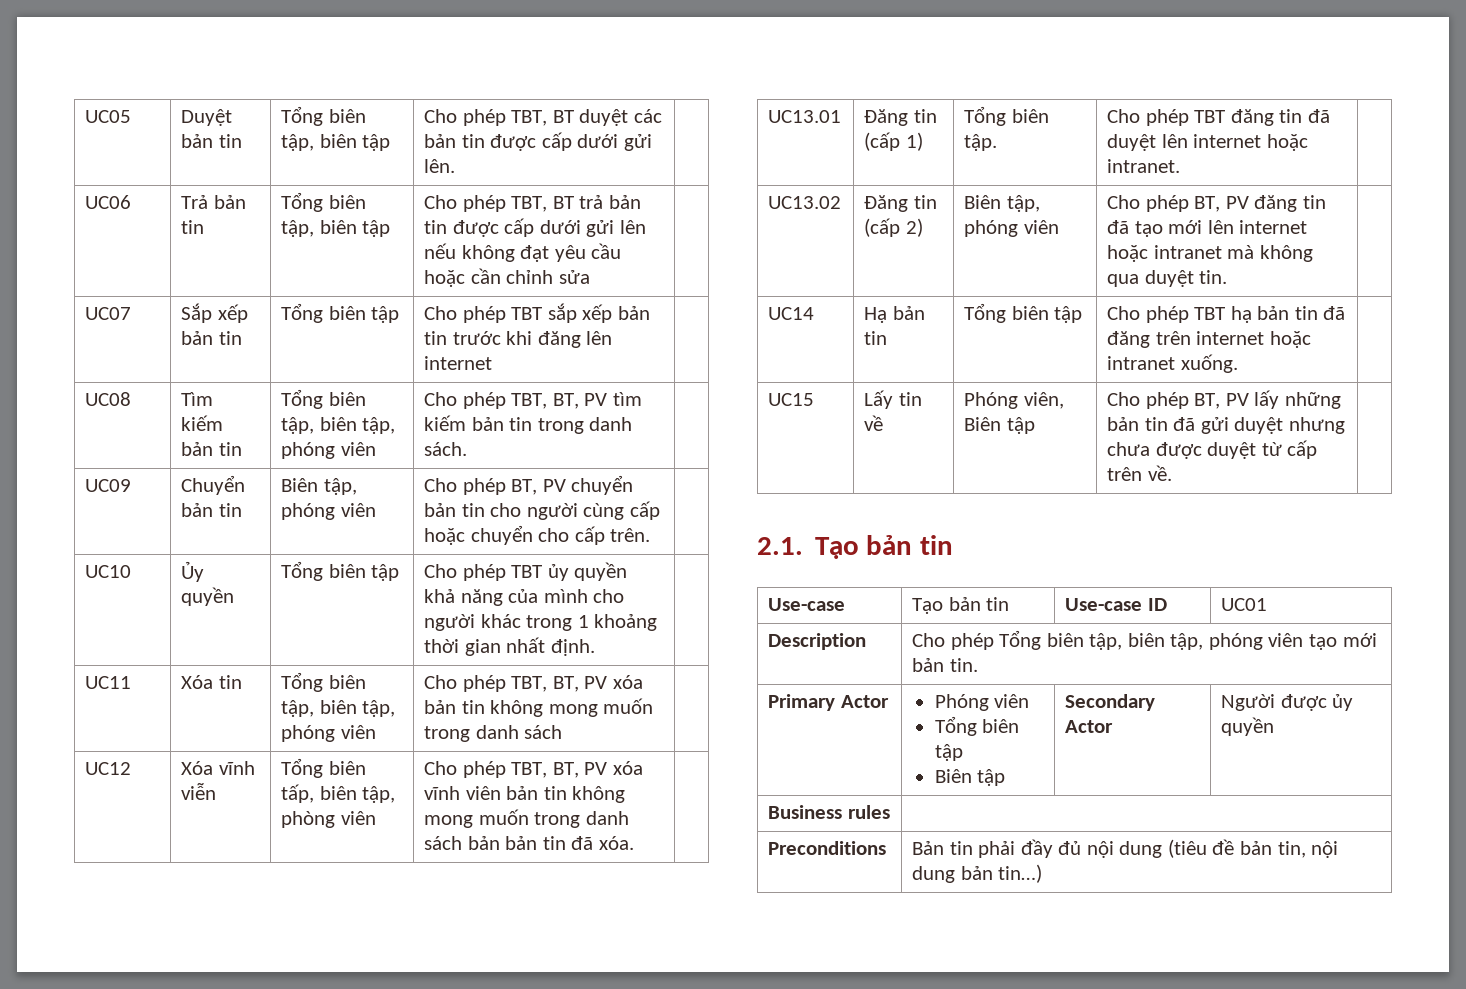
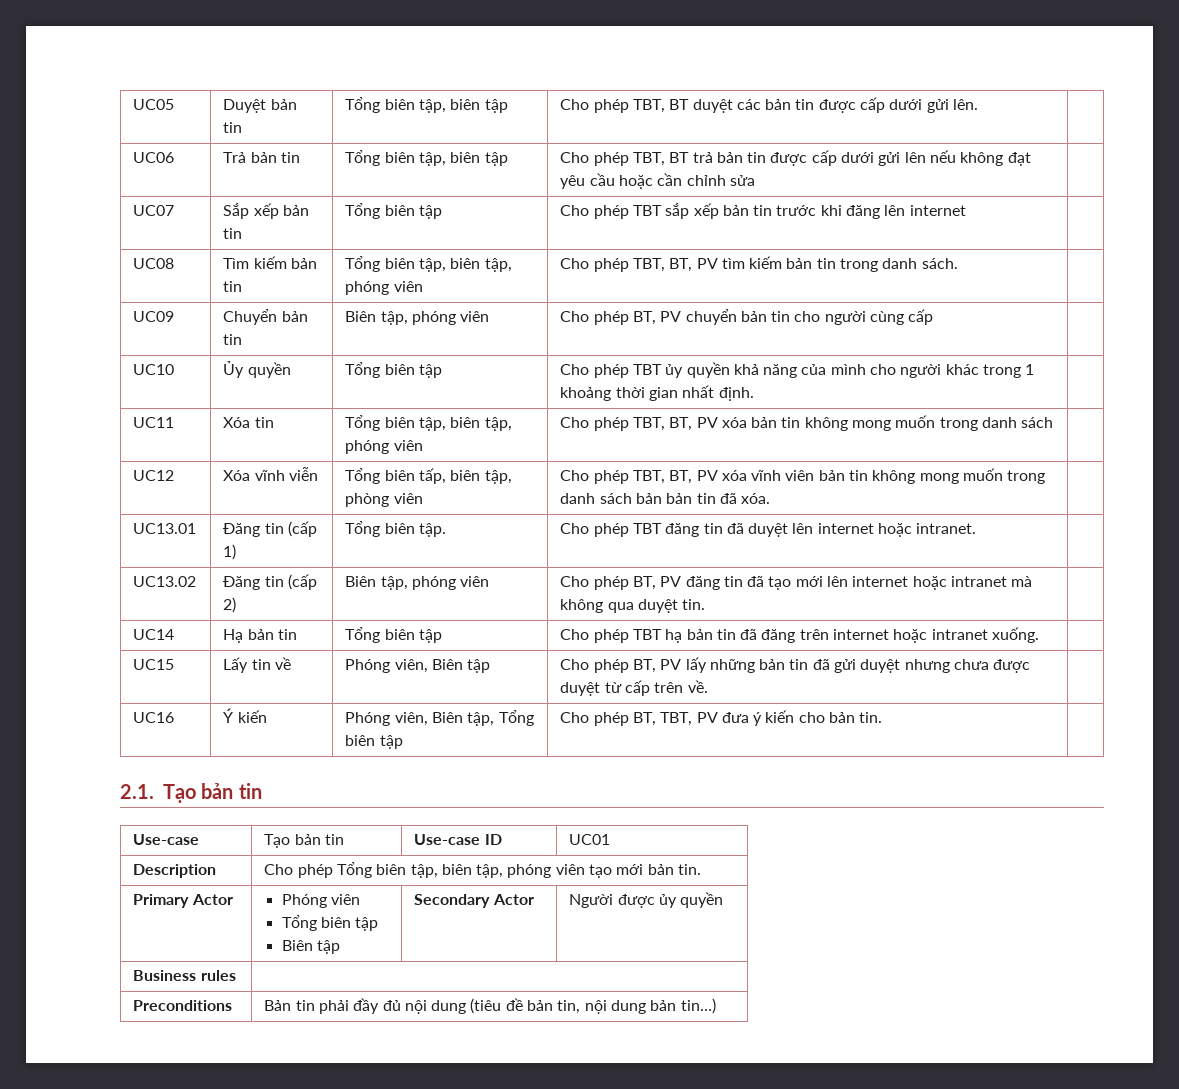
[424,525,651,545] hoặc chuyển cho cấp trên. -> (934, 317) none
(1172, 473) none -> [133,712,175,723] [223,708,267,723] [345,710,534,726] [345,735,403,749] [560,710,883,726] // UC16 | Ý kiến | Phóng viên, Biên tập, Tổng biên tập | Cho phép BT, TBT, PV đưa ý kiến cho bản tin. |

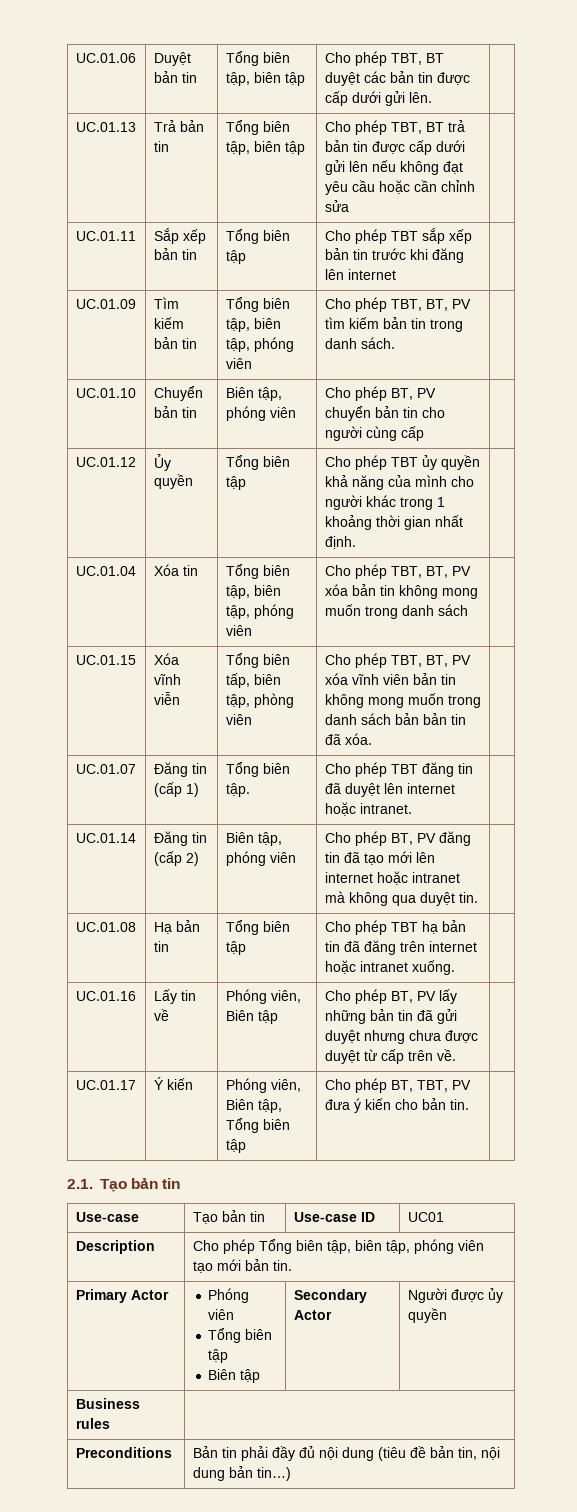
[133,99,175,110] UC05 -> [75,53,136,63] UC.01.06
[133,152,175,163] UC06 -> [75,122,136,132] UC.01.13
[133,205,175,216] UC07 -> [75,231,136,241] UC.01.11
[133,258,175,269] UC08 -> [75,299,136,309] UC.01.09
[133,311,175,322] UC09 -> [75,388,136,398] UC.01.10
[133,364,175,375] UC10 -> [75,457,136,467] UC.01.12
[133,417,175,428] UC11 -> [75,566,136,576] UC.01.04
[133,470,175,481] UC12 -> [75,655,136,665] UC.01.15
[133,523,197,534] UC13.01 -> [75,764,136,774] UC.01.07
[133,576,197,587] UC13.02 -> [75,833,136,843] UC.01.14
[133,629,175,640] UC14 -> [75,922,136,932] UC.01.08
[133,659,175,670] UC15 -> [75,991,136,1001] UC.01.16
[133,712,175,723] UC16 -> [75,1080,136,1090] UC.01.17

